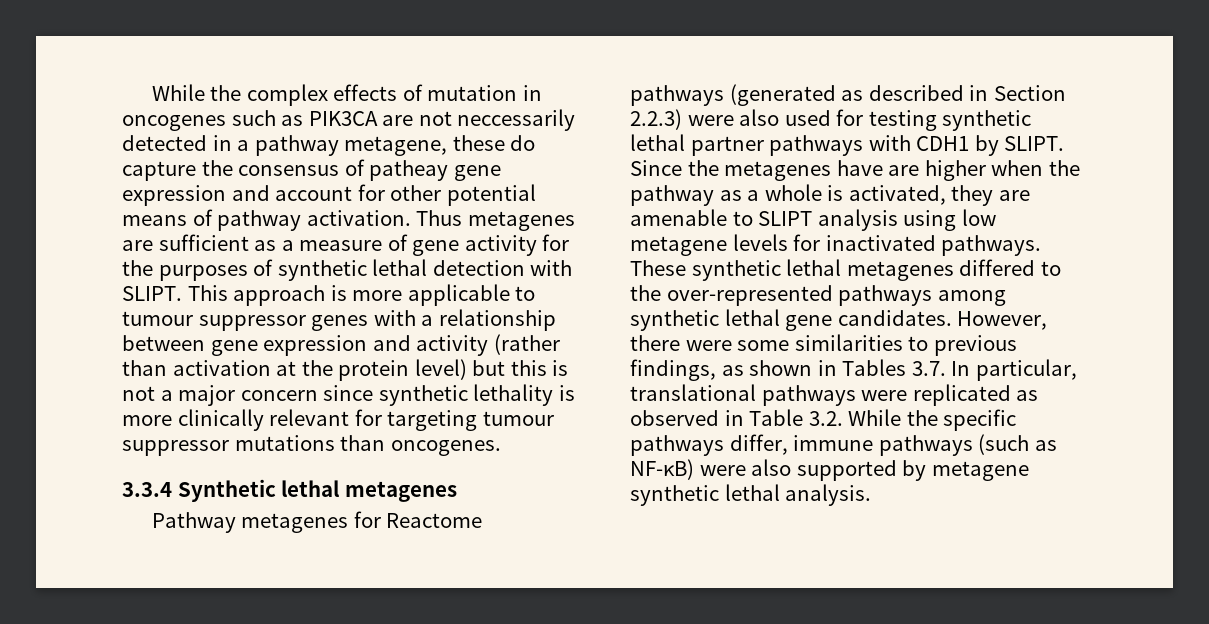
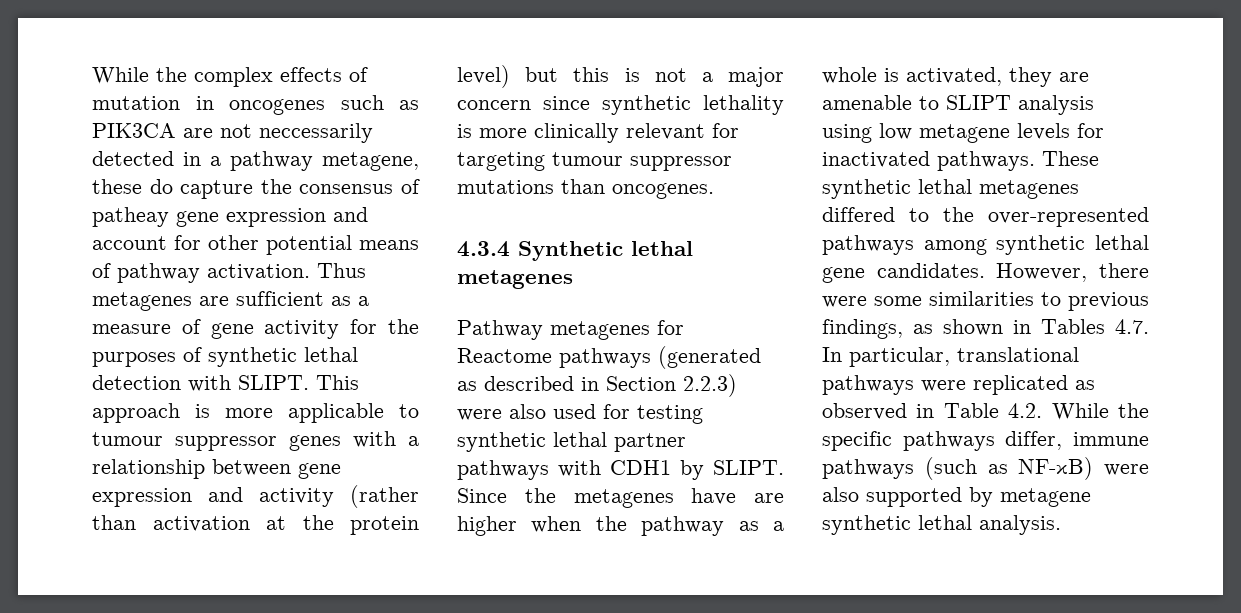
[122,482,172,497] 3.3.4 -> [457,241,510,257] 4.3.4
[911,361,946,376] 3.7. -> [1115,319,1149,334] 4.7.
[808,411,843,426] 3.2. -> [1008,403,1043,418] 4.2.

